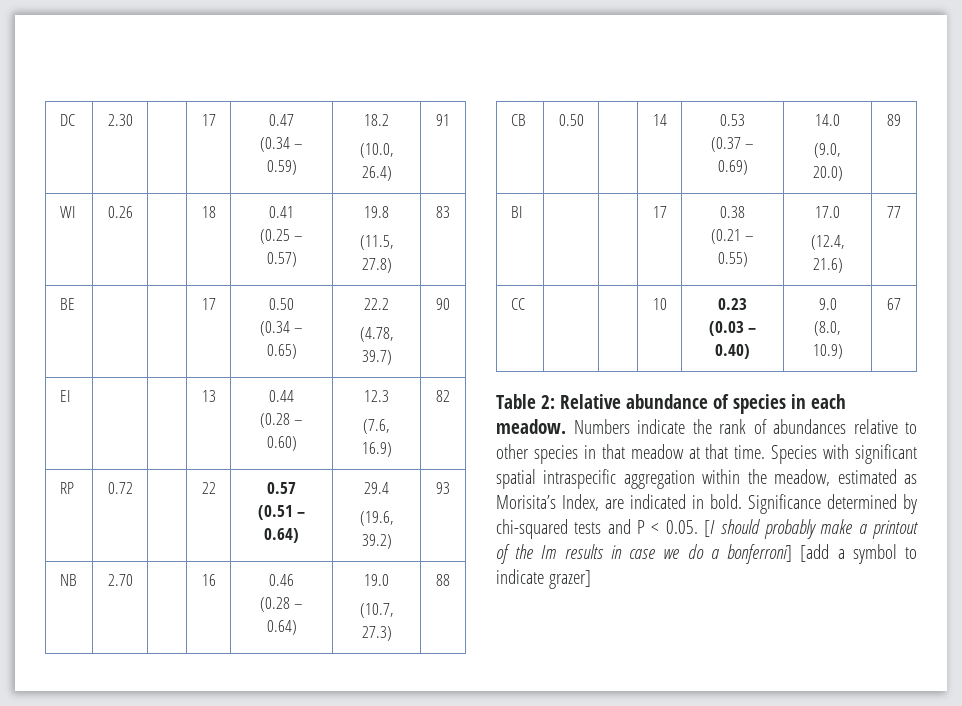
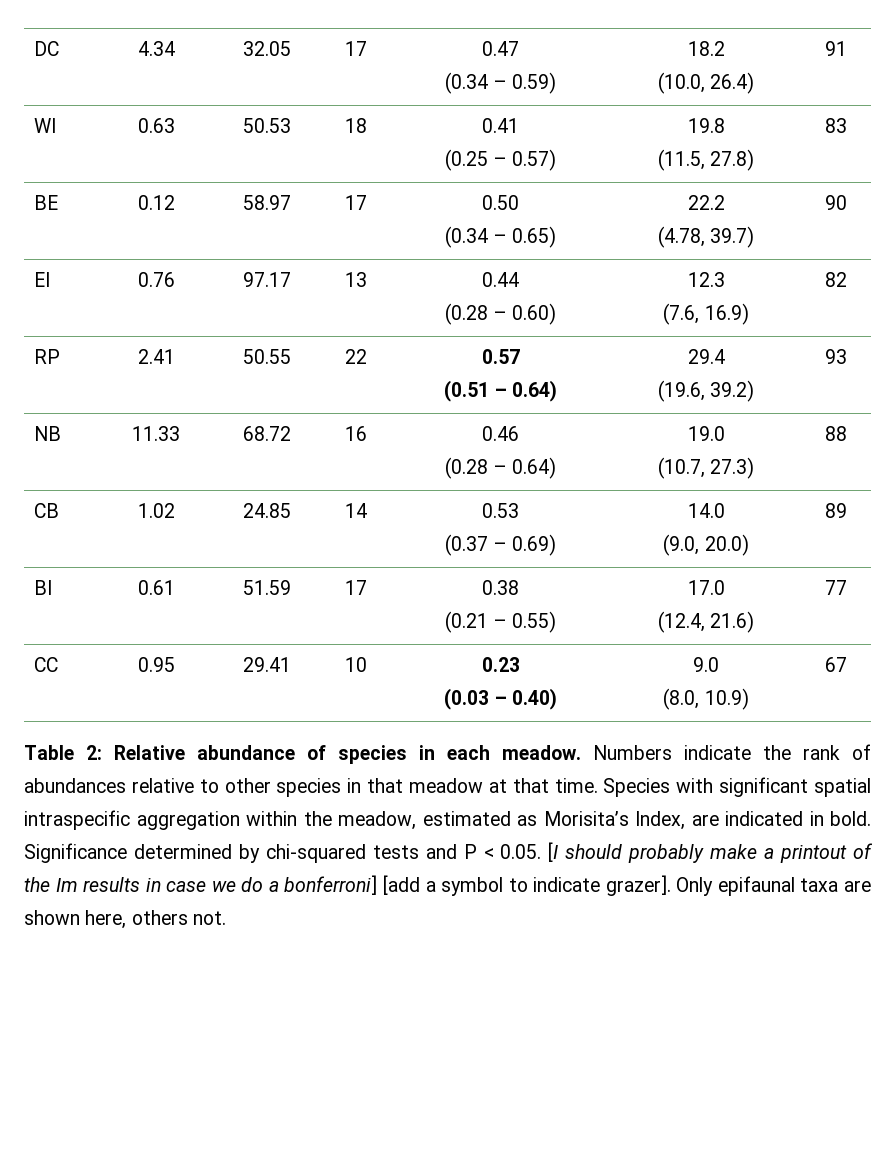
[107,114,133,126] 2.30 | -> [137,41,175,56] [242,41,291,56] 4.34 | 32.05
[107,206,133,218] 0.26 | -> [137,118,175,133] [242,118,291,133] 0.63 | 50.53
(75, 304) | -> [137,195,175,210] [242,195,291,210] 0.12 | 58.97
(70, 396) | -> [137,272,175,287] [242,272,291,287] 0.76 | 97.17
[107,482,133,494] 0.72 | -> [137,349,175,364] [242,349,291,364] 2.41 | 50.55
[107,574,133,586] 2.70 | -> [132,426,180,441] [242,426,291,441] 11.33 | 68.72
[558,114,584,126] 0.50 | -> [137,503,175,518] [242,503,291,518] 1.02 | 24.85
(522, 212) | -> [137,580,175,595] [242,580,291,595] 0.61 | 51.59
(525, 304) | -> [137,657,175,672] [242,657,291,672] 0.95 | 29.41
[548,570,591,589] grazer] -> [605,875,871,896] [24,910,226,929] grazer]. Only epifaunal taxa are shown here, others not.

